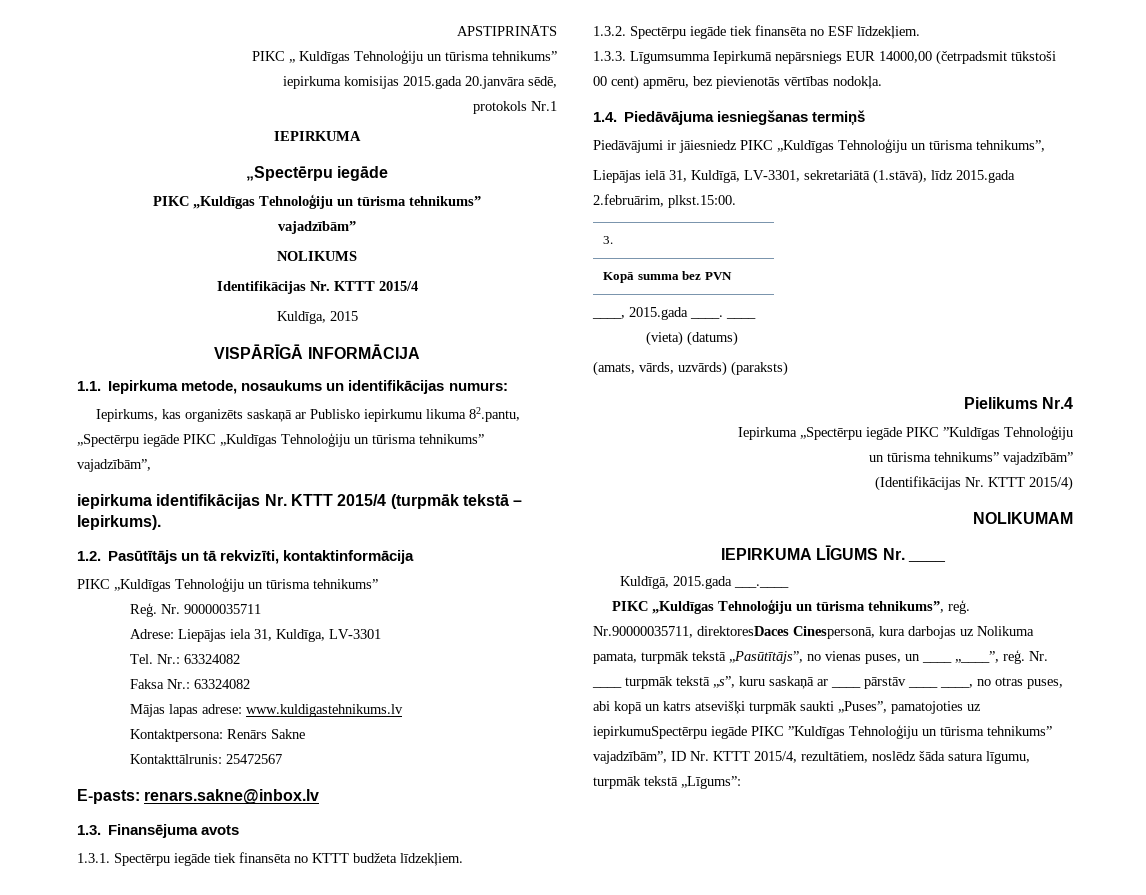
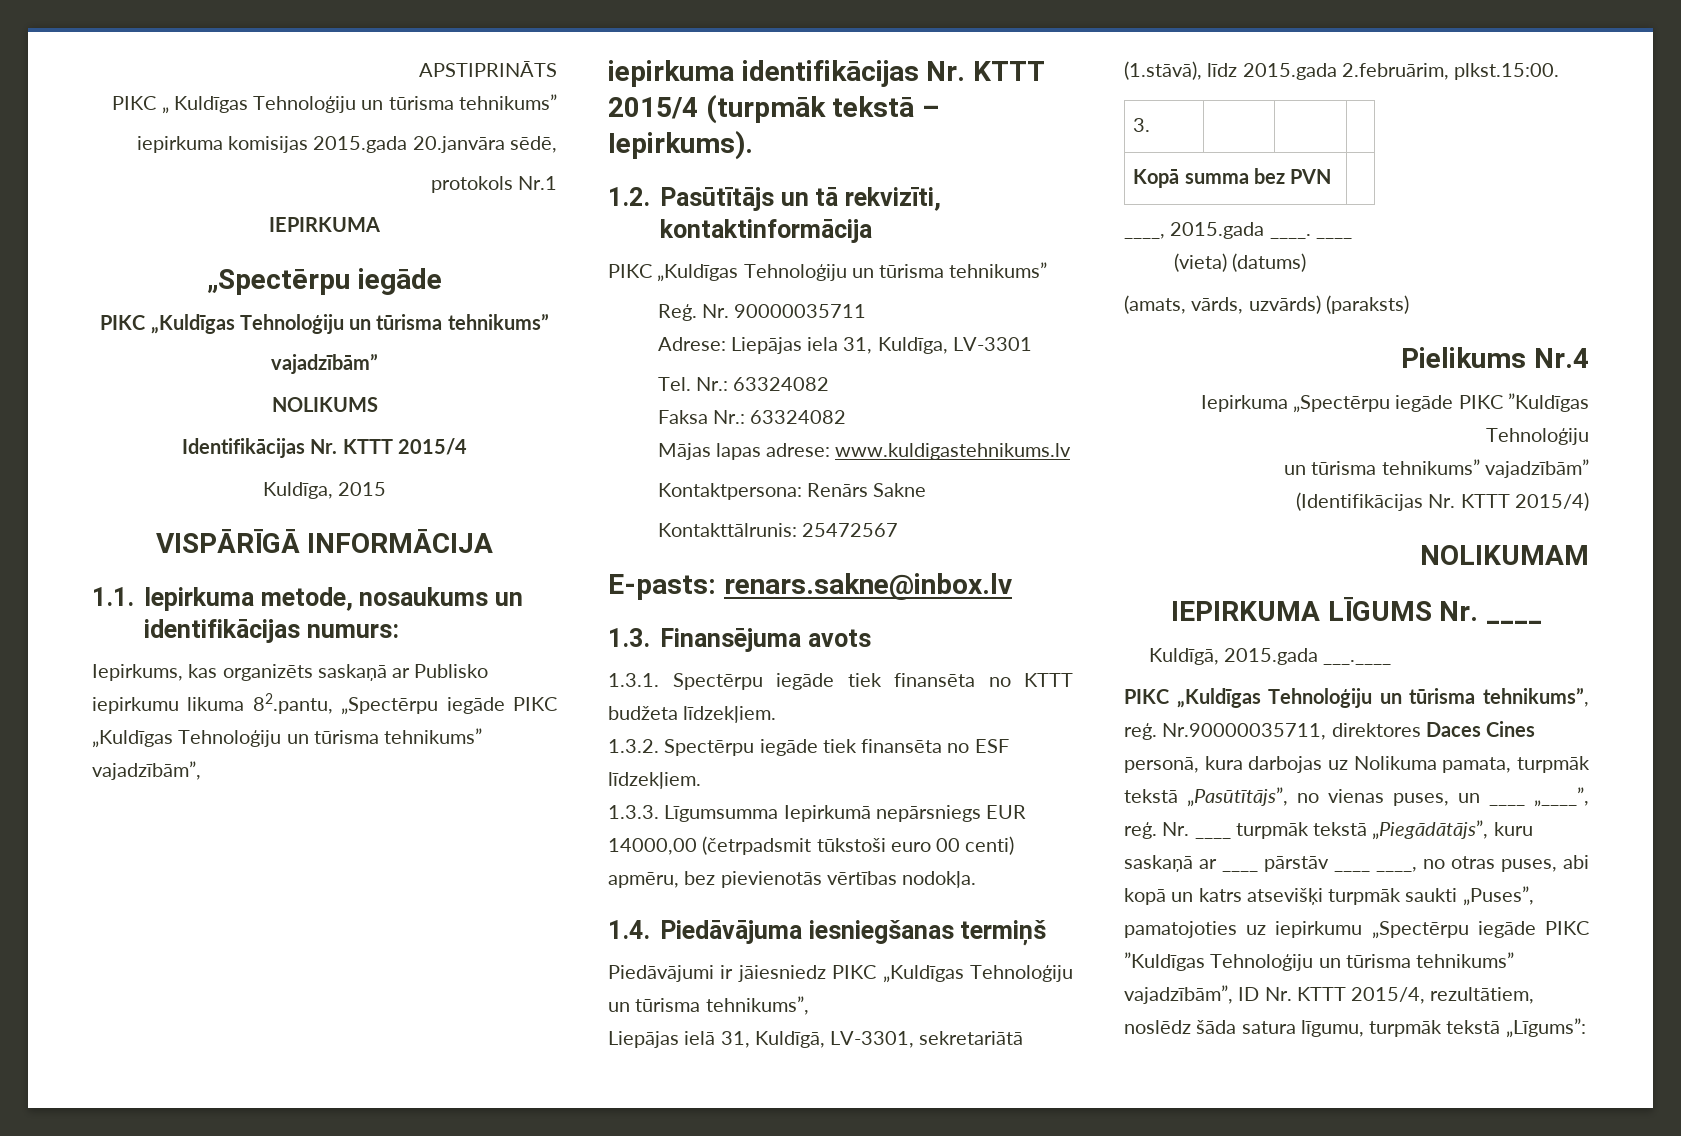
[593,75,639,90] 00 cent) -> [890,836,1015,855] euro 00 centi)
[697,626,875,639] direktoresDaces Cinespersonā, -> [1331,721,1536,737] [1124,757,1199,773] direktores Daces Cines personā,
[713,676,735,688] „s”, -> [1372,820,1489,840] „Piegādātājs”,
[593,726,707,739] iepirkumuSpectērpu -> [1275,921,1469,939] iepirkumu „Spectērpu

